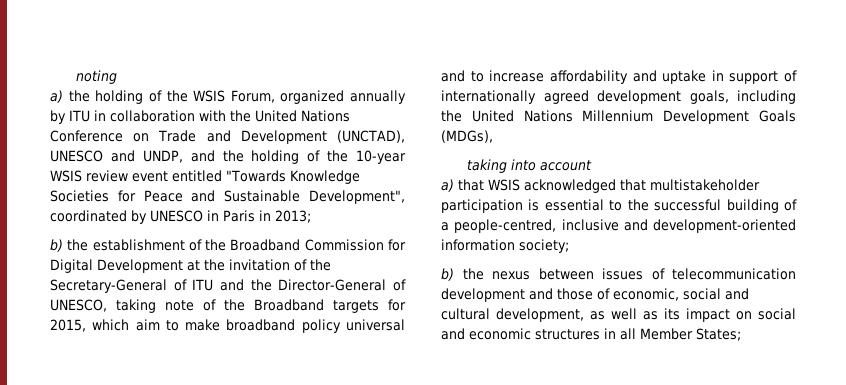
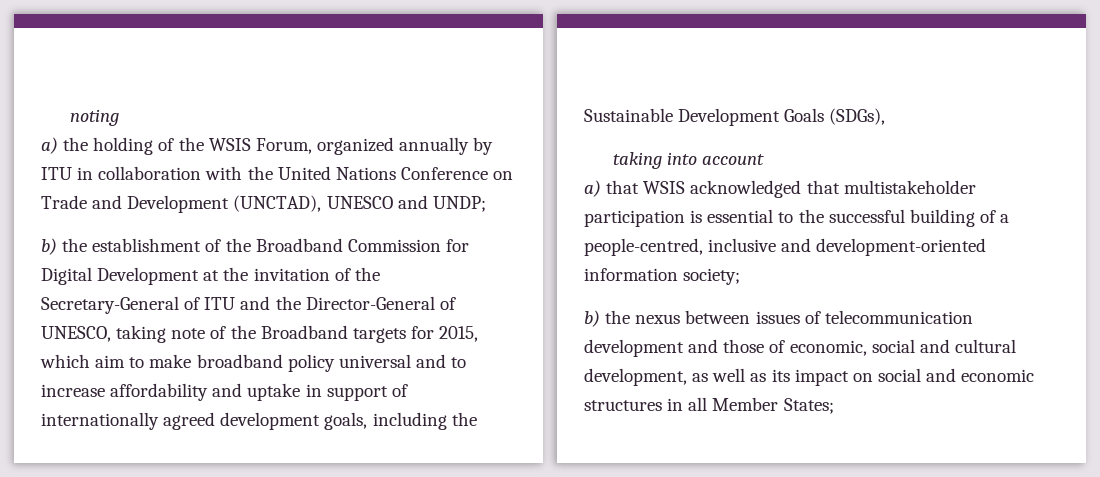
[142,150,406,164] [50,170,360,184] [50,190,405,204] [50,210,311,224] UNDP, and the holding of the 10-year WSIS review event entitled "Towards Knowledge Societies for Peace and Sustainable Development", coordinated by UNESCO in Paris in 2013; -> [432,196,486,212] UNDP;
[471,110,654,122] United Nations Millennium -> [584,108,673,122] Sustainable
[441,130,493,143] (MDGs), -> [829,108,886,125] (SDGs),

